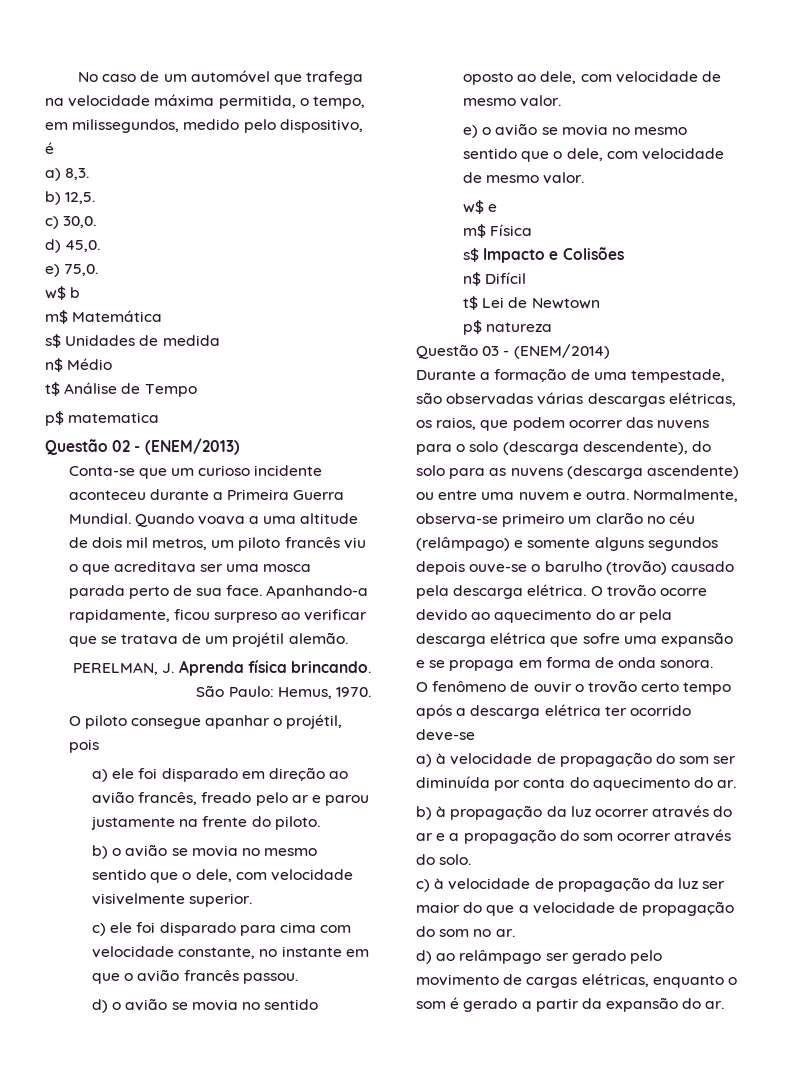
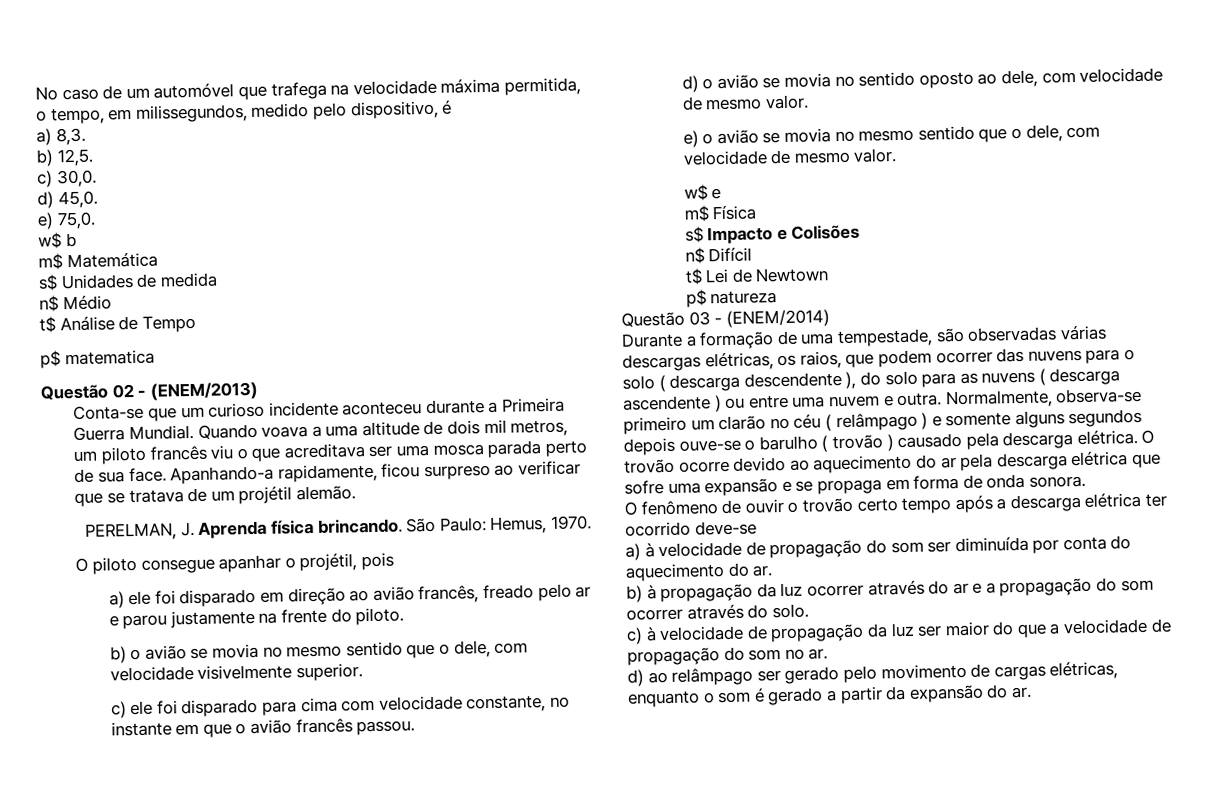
[502,441,688,455] (descarga descendente), -> [658,371,857,393] ( descarga descendente ),
[566,465,739,479] (descarga ascendente) -> [1038,367,1121,386] [622,395,722,413] ( descarga ascendente )
[416,537,510,551] (relâmpago) -> [824,412,929,432] ( relâmpago )
[605,560,667,575] (trovão) -> [821,434,894,453] ( trovão )

